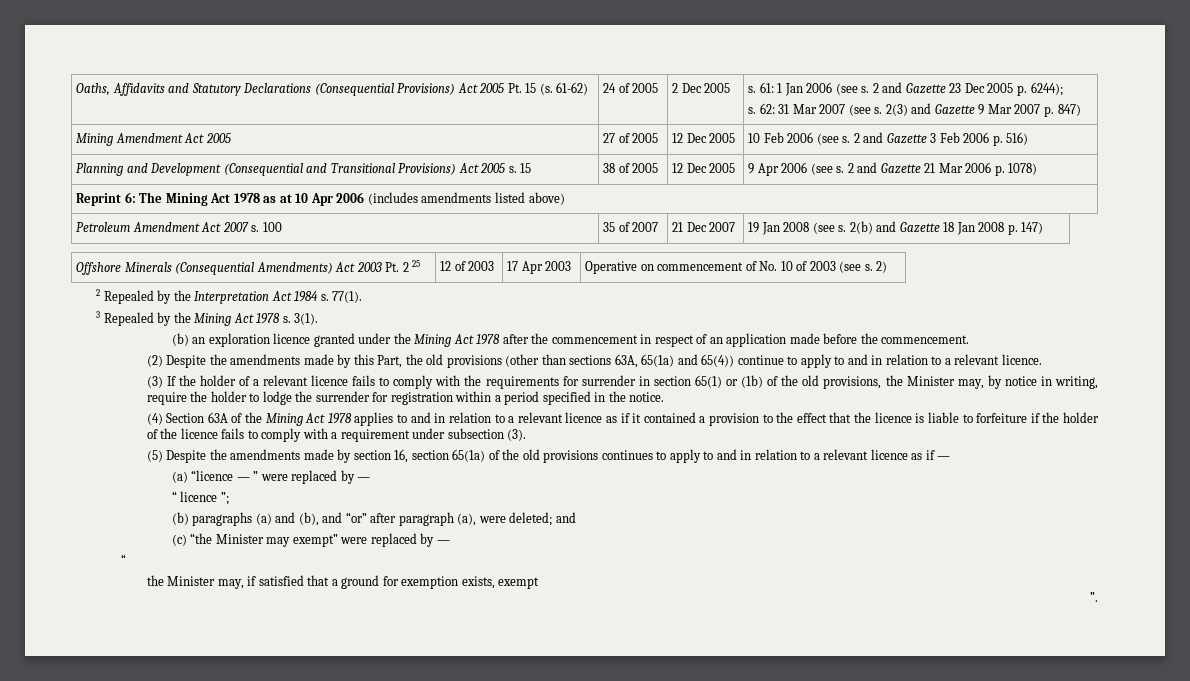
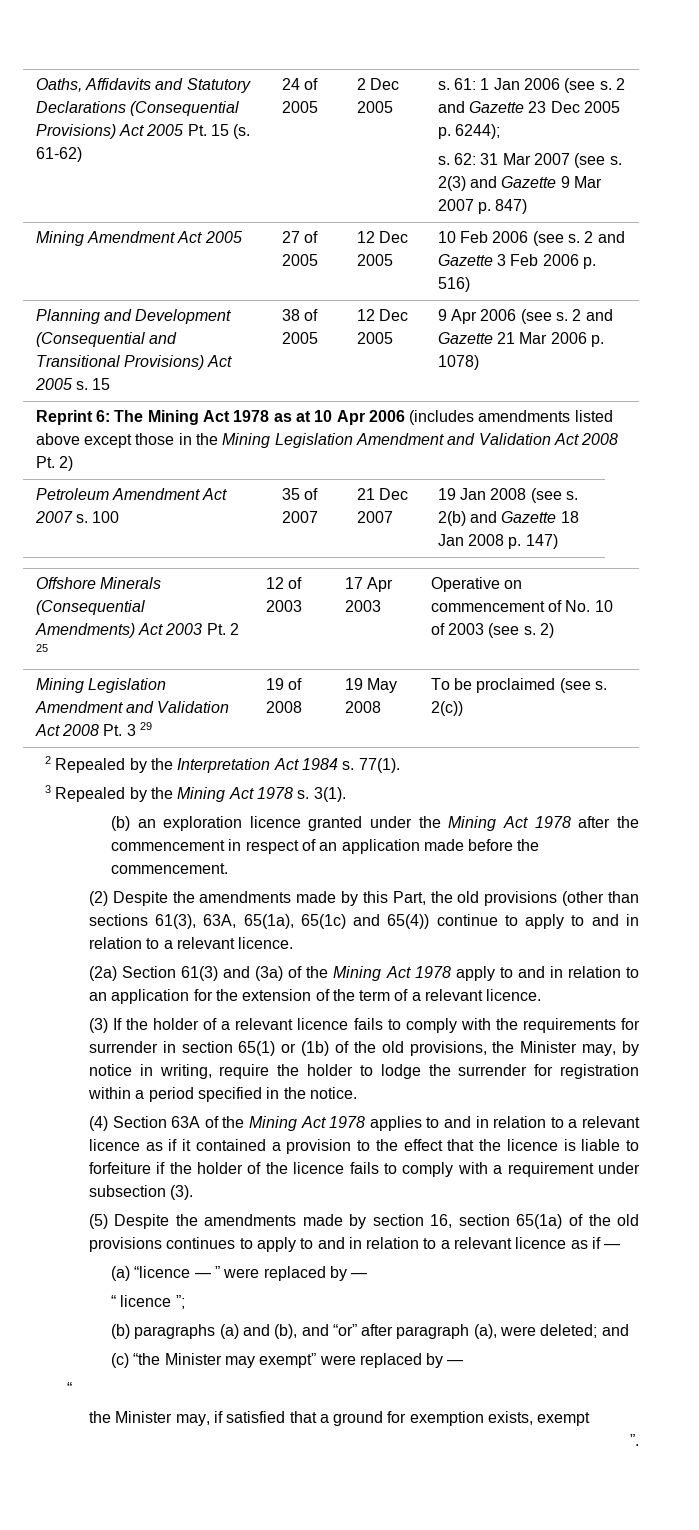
[528,192,565,205] above) -> [35,433,619,448] [35,456,73,471] above except those in the Mining Legislation Amendment and Validation Act 2008 Pt. 2)
(888, 267) none -> [35,678,166,693] [34,701,230,713] [34,722,152,736] [265,678,302,690] [265,701,302,713] [344,678,397,693] [344,701,381,713] [430,678,607,693] [430,701,463,716] // Mining Legislation Amendment and Validation Act 2008 Pt. 3 29 | 19 of 2008 | 19 May 2008 | To be proclaimed (see s. 2(c))
[614,354,675,368] 63A, 65(1a) -> [155,914,346,929] 61(3), 63A, 65(1a), 65(1c)
(1042, 359) none -> [88,966,640,981] [88,989,542,1004] // (2a) Section 61(3) and (3a) of the Mining Act 1978 apply to and in relation to an application for the extension of the term of a relevant licence.

